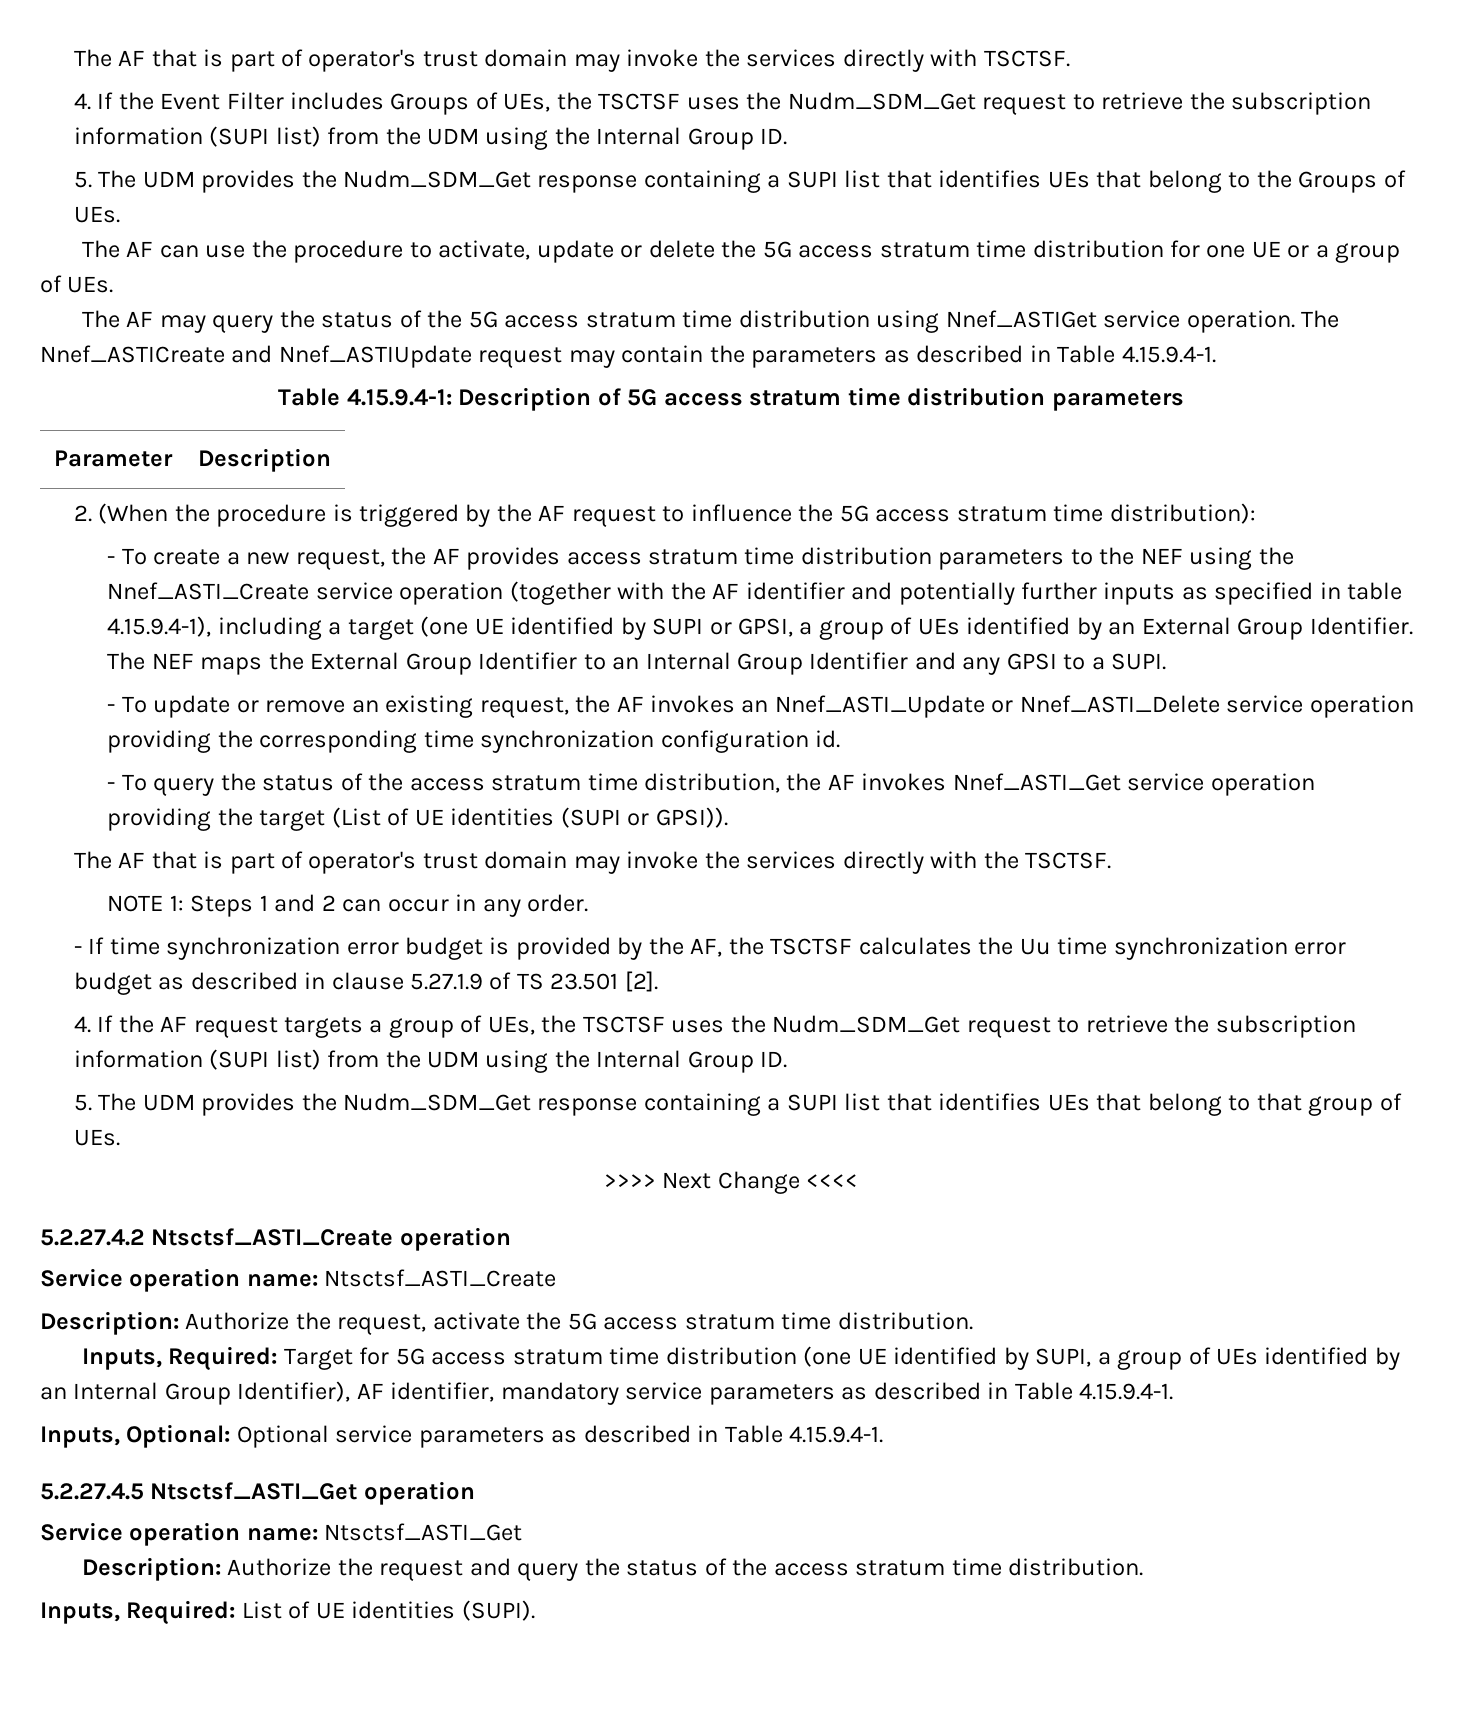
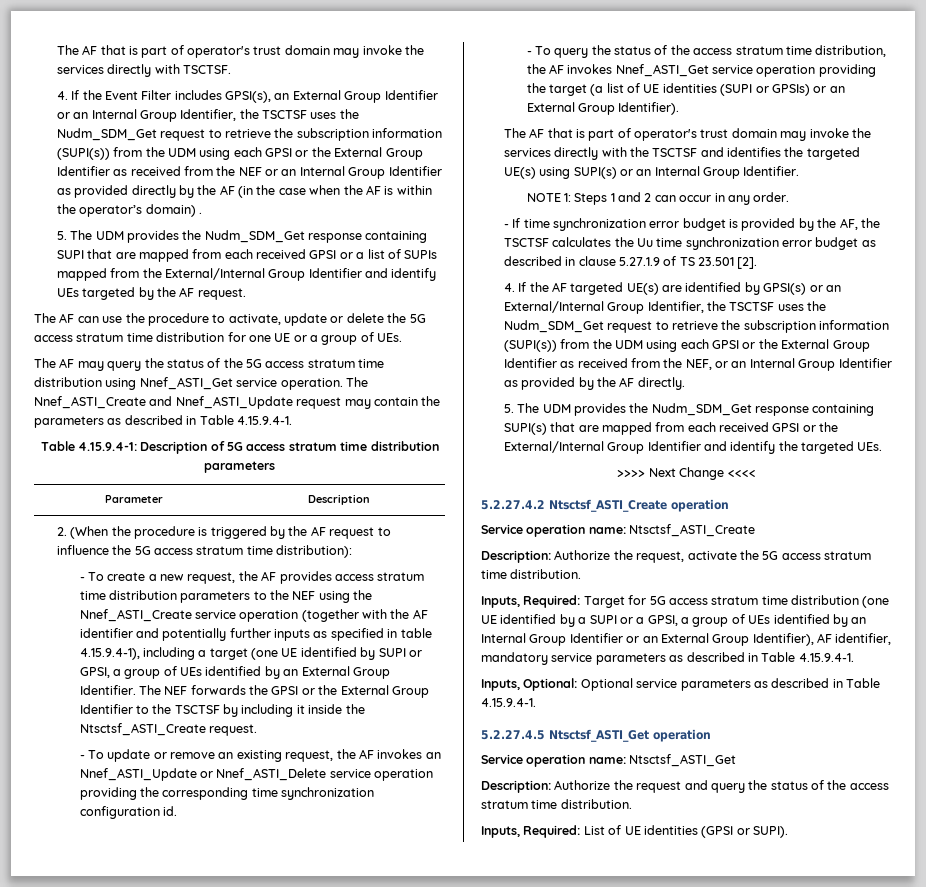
[390,92,551,115] Groups of UEs, -> [225,90,438,103] [56,109,237,122] GPSI(s), an External Group Identifier or an Internal Group Identifier,
[209,126,788,150] [73,170,1406,193] [73,206,120,223] (SUPI list) from the UDM using the Internal Group ID. // 5. The UDM provides the Nudm_SDM_Get response containing a SUPI list that identifies UEs that belong to the Groups of UEs. -> [56,147,423,160] [56,166,442,179] [56,185,432,198] [56,204,202,217] [56,230,428,243] [56,249,438,262] [56,268,437,281] [56,287,246,300] (SUPI(s)) from the UDM using each GPSI or the External Group Identifier as received from the NEF or an Internal Group Identifier as provided directly by the AF (in the case when the AF is within the operator’s domain) . // 5. The UDM provides the Nudm_SDM_Get response containing SUPI that are mapped from each received GPSI or a list of SUPIs mapped from the External/Internal Group Identifier and identify UEs targeted by the AF request.
[945,310,1097,328] Nnef_ASTIGet -> [139,377,233,390] Nnef_ASTI_Get
[40,345,472,368] Nnef_ASTICreate and Nnef_ASTIUpdate -> [34,396,293,409] Nnef_ASTI_Create and Nnef_ASTI_Update
[200,657,263,675] maps -> [190,685,315,695] forwards the GPSI or
[612,652,1167,675] an Internal Group Identifier and any GPSI to a SUPI. -> [152,704,365,717] [79,723,257,736] the TSCTSF by including it inside the Ntsctsf_ASTI_Create request.
[331,807,381,828] (List -> [590,83,624,96] (a list
[655,807,728,828] GPSI)). -> [771,84,845,96] [526,102,680,115] GPSIs) or an External Group Identifier).
[1025,852,1112,869] TSCTSF. -> [652,147,860,160] [503,166,800,179] TSCTSF and identifies the targeted UE(s) using SUPI(s) or an Internal Group Identifier.
[193,1015,535,1038] request targets a group of UEs, -> [570,282,841,295] [503,301,704,314] targeted UE(s) are identified by GPSI(s) or an External/Internal Group Identifier,
[209,1049,788,1073] [73,1093,1402,1116] (SUPI list) from the UDM using the Internal Group ID. // 5. The UDM provides the Nudm_SDM_Get response containing a SUPI list that identifies UEs that belong to that group of -> [503,339,870,352] [503,358,892,371] [503,377,685,390] [503,403,875,416] [503,422,839,435] [503,441,855,454] (SUPI(s)) from the UDM using each GPSI or the External Group Identifier as received from the NEF, or an Internal Group Identifier as provided by the AF directly. // 5. The UDM provides the Nudm_SDM_Get response containing SUPI(s) that are mapped from each received GPSI or the External/Internal Group Identifier and identify the targeted
[1035,1348,1092,1367] SUPI, -> [578,615,678,626] a SUPI or a GPSI,
(231, 1394) none -> [569,633,750,646] Identifier or an External Group
[461,1600,535,1621] (SUPI). -> [701,826,788,838] (GPSI or SUPI).

